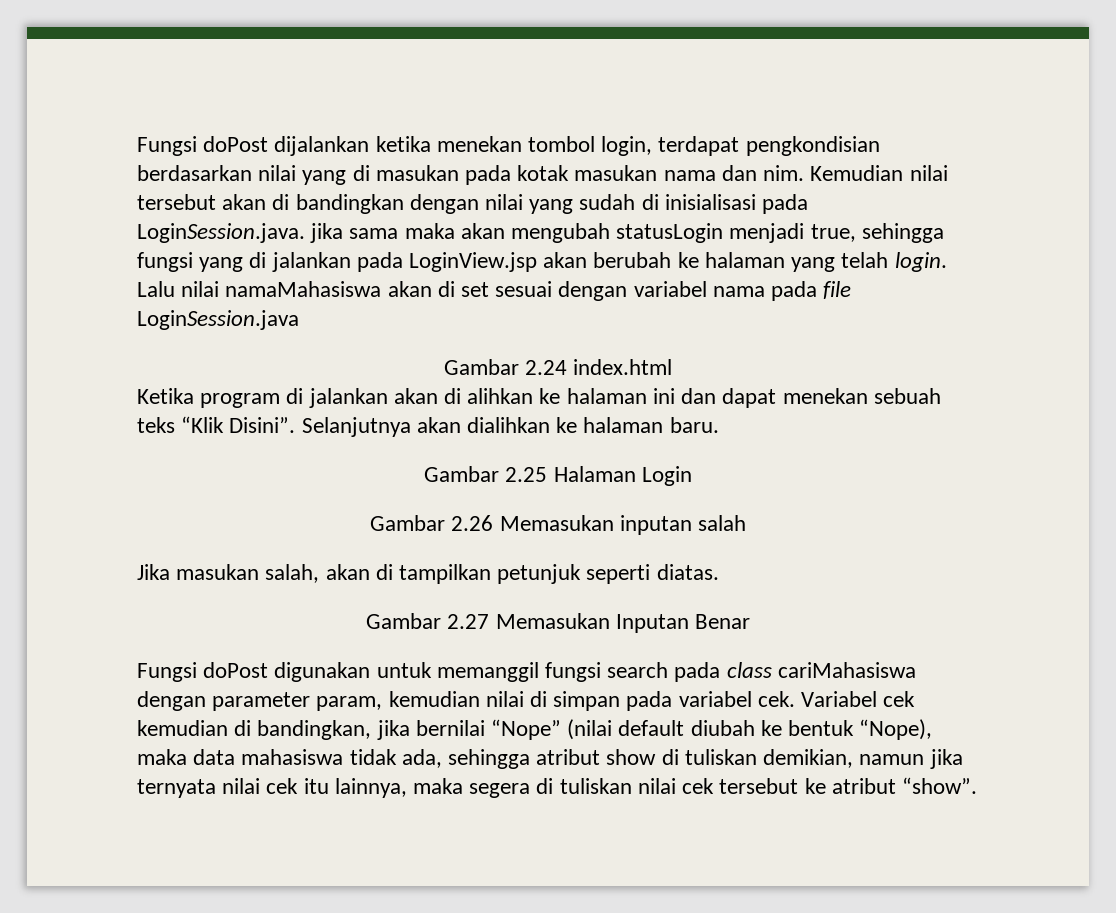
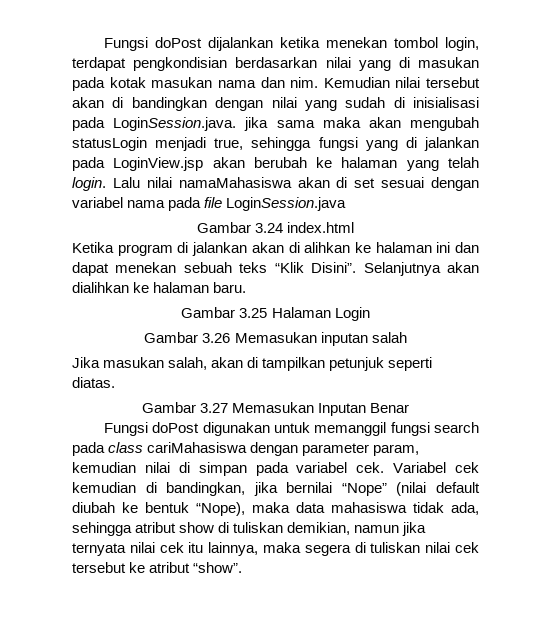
[525,360,567,375] 2.24 -> [255,223,283,233] 3.24
[505,467,548,482] 2.25 -> [239,308,268,318] 3.25
[451,515,494,531] 2.26 -> [202,333,231,343] 3.26
[447,614,490,629] 2.27 -> [199,403,228,413] 3.27

